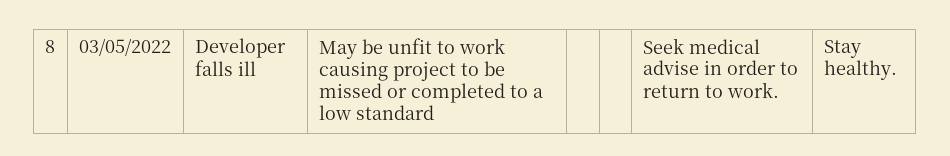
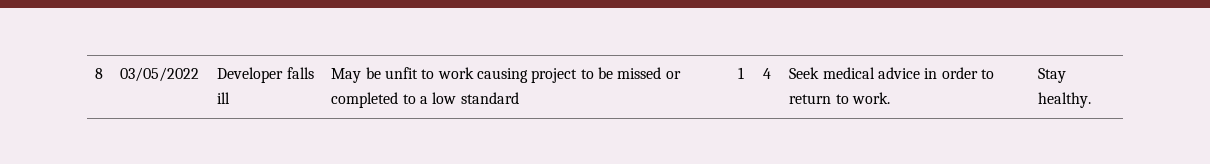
(434, 112) | -> [738,67,745,79] [763,68,772,79] 1 | 4
[642,60,699,75] advise -> [878,67,921,79] advice

